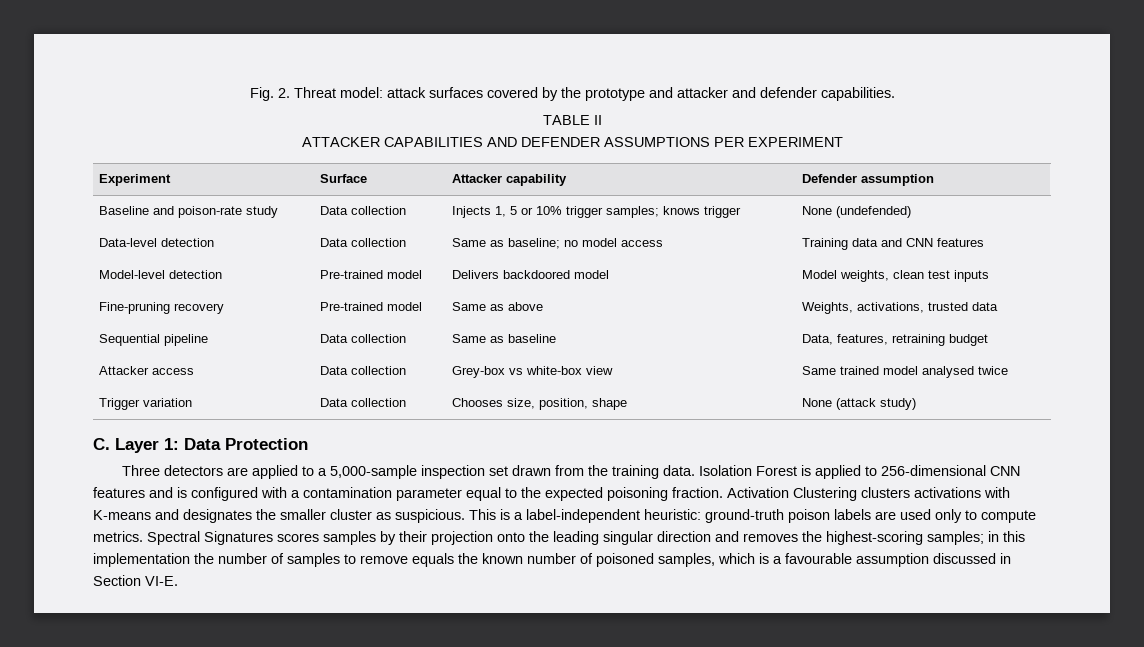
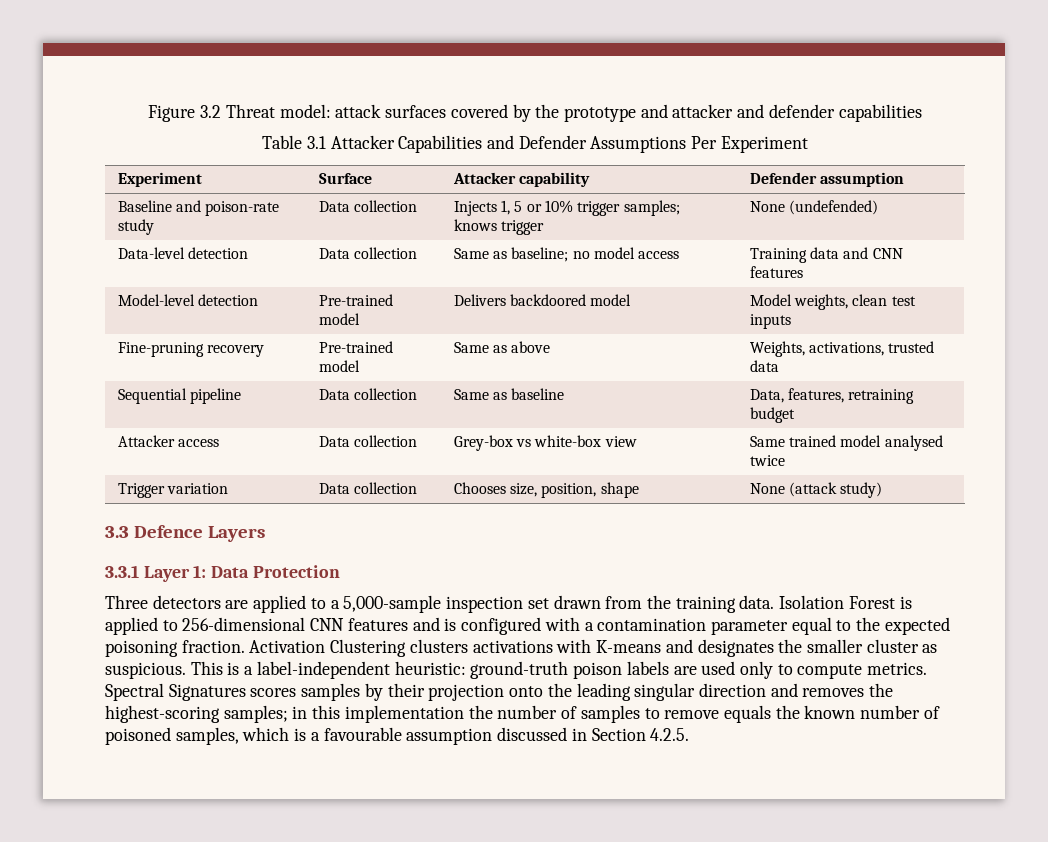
[249,87,290,101] Fig. 2. -> [148,105,222,122] Figure 3.2
[820,87,895,101] [542,115,602,125] [301,137,843,147] capabilities. // TABLE II // ATTACKER CAPABILITIES AND DEFENDER ASSUMPTIONS PER EXPERIMENT -> [838,104,922,122] [262,135,808,153] capabilities // Table 3.1 Attacker Capabilities and Defender Assumptions Per Experiment
[93,438,110,450] C. -> [105,525,265,542] [105,565,139,578] 3.3 Defence Layers // 3.3.1
[145,576,178,586] VI-E. -> [650,728,690,741] 4.2.5.

